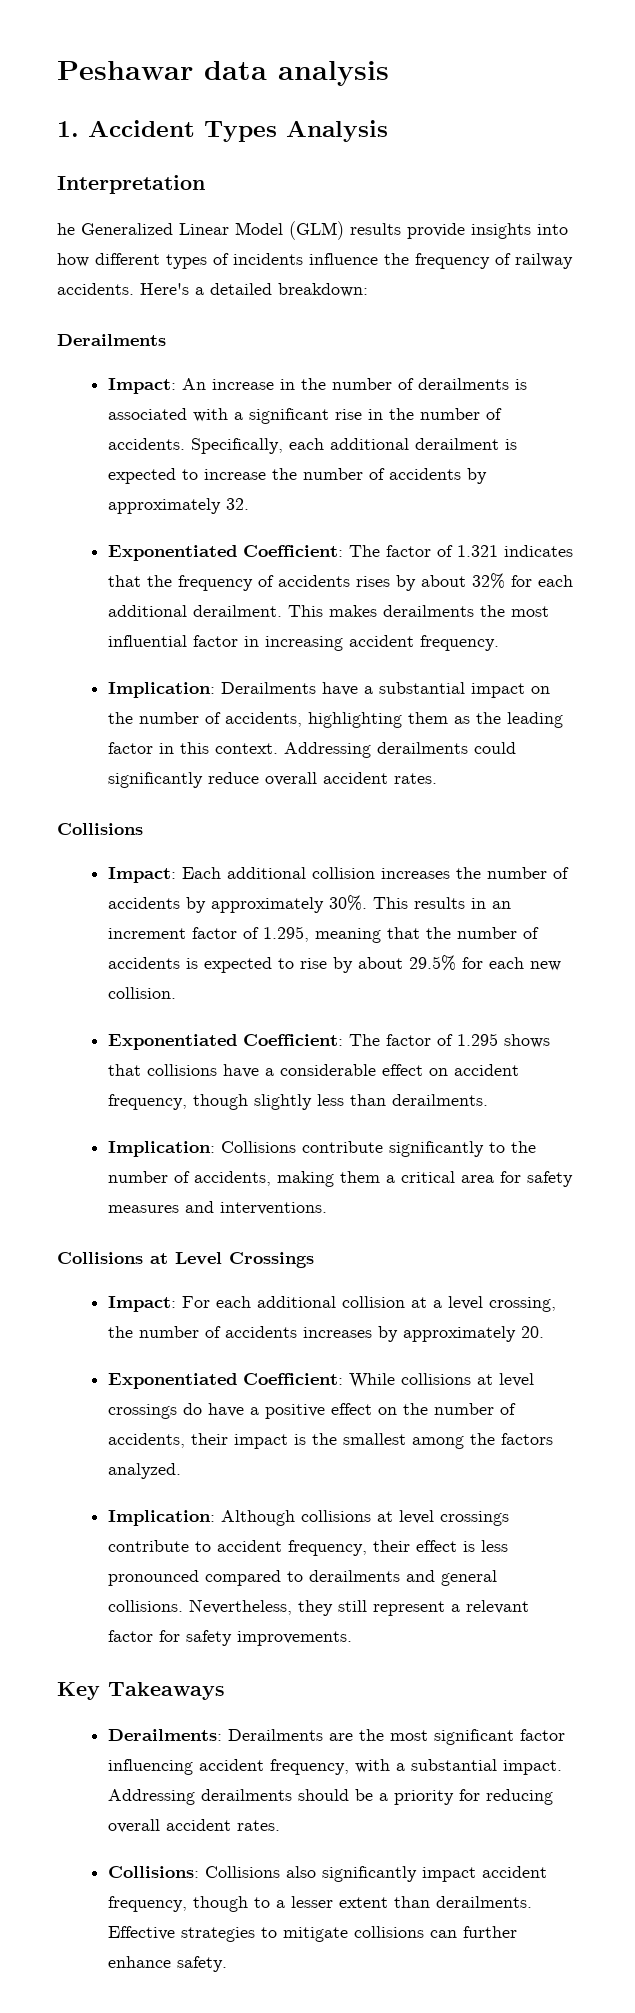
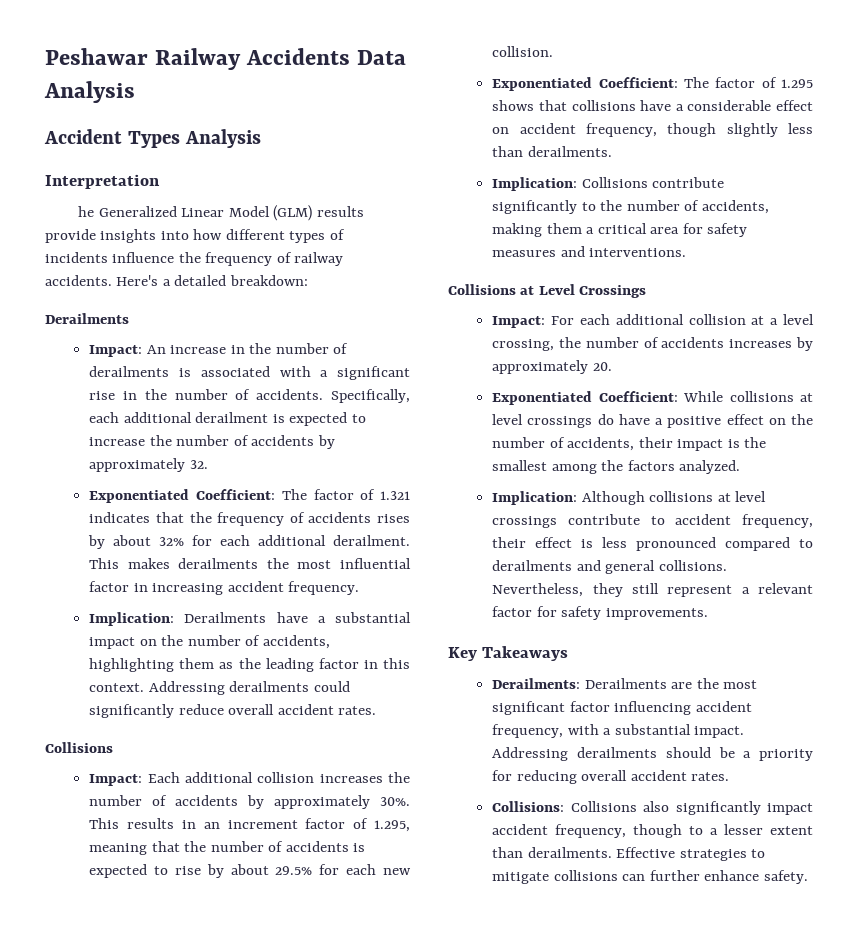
[204,61,389,86] [57,121,79,137] data analysis // 1. -> [155,48,407,70] [44,81,135,103] Railway Accidents Data Analysis //

